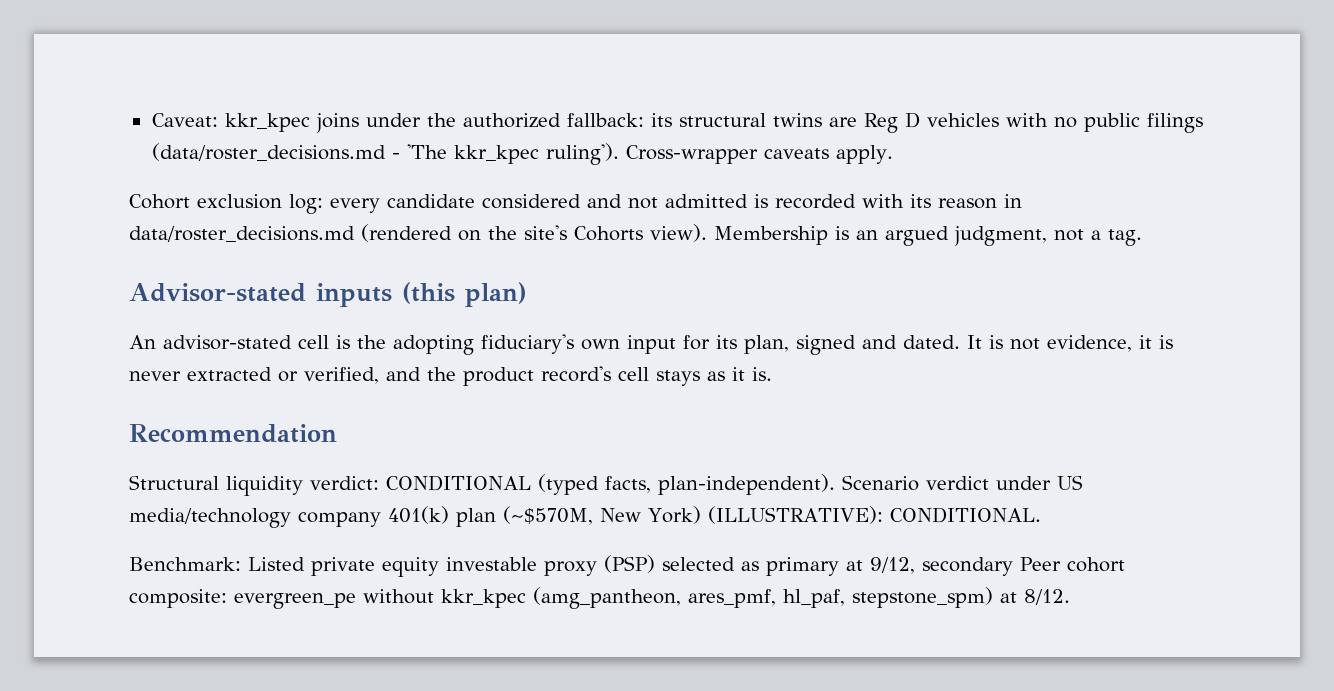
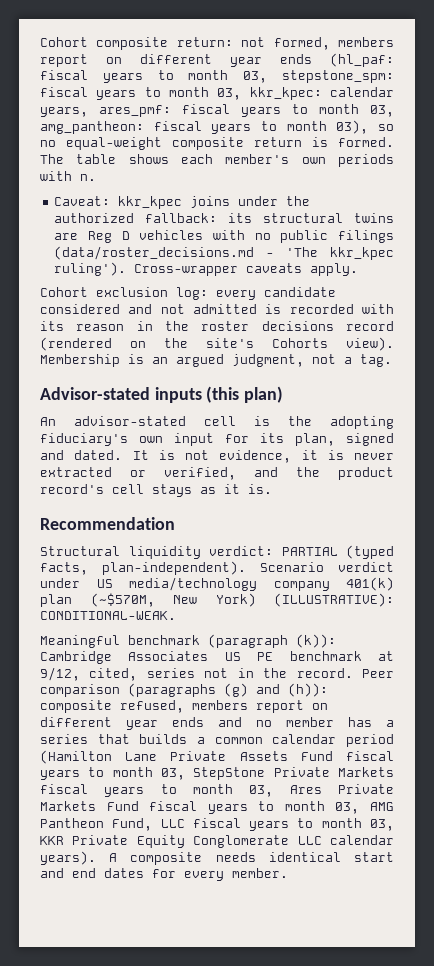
(151, 120) none -> [40,37,394,50] [40,53,394,67] [40,70,394,83] [40,87,394,100] [40,104,394,117] [40,120,394,134] [40,137,394,150] [40,154,394,167] [40,171,96,181] Cohort composite return: not formed, members report on different year ends (hl_paf: fiscal years to month 03, stepstone_spm: fiscal years to month 03, kkr_kpec: calendar years, ares_pmf: fiscal years to month 03, amg_pantheon: fiscal years to month 03), so no equal-weight composite return is formed. The table shows each member's own periods with n. //
[129,226,355,242] data/roster_decisions.md -> [165,321,394,331] the roster decisions record
[386,475,531,491] CONDITIONAL -> [281,547,338,556] PARTIAL
[889,507,1041,523] [129,555,1125,577] [129,587,1070,609] CONDITIONAL. // Benchmark: Listed private equity investable proxy (PSP) selected as primary at 9/12, secondary Peer cohort composite: evergreen_pe without kkr_kpec (amg_pantheon, ares_pmf, hl_paf, stepstone_spm) at 8/12. -> [40,611,176,620] [40,634,336,648] [40,651,394,664] [40,667,394,681] [40,683,328,697] [40,700,328,713] [40,717,394,730] [40,734,394,747] [40,750,394,764] [40,767,394,780] [40,784,395,797] [40,801,394,814] [40,818,394,831] [40,835,394,848] [40,851,394,865] [40,868,288,881] CONDITIONAL-WEAK. // Meaningful benchmark (paragraph (k)): Cambridge Associates US PE benchmark at 9/12, cited, series not in the record. Peer comparison (paragraphs (g) and (h)): composite refused, members report on different year ends and no member has a series that builds a common calendar period (Hamilton Lane Private Assets Fund fiscal years to month 03, StepStone Private Markets fiscal years to month 03, Ares Private Markets Fund fiscal years to month 03, AMG Pantheon Fund, LLC fiscal years to month 03, KKR Private Equity Conglomerate LLC calendar years). A composite needs identical start and end dates for every member.

